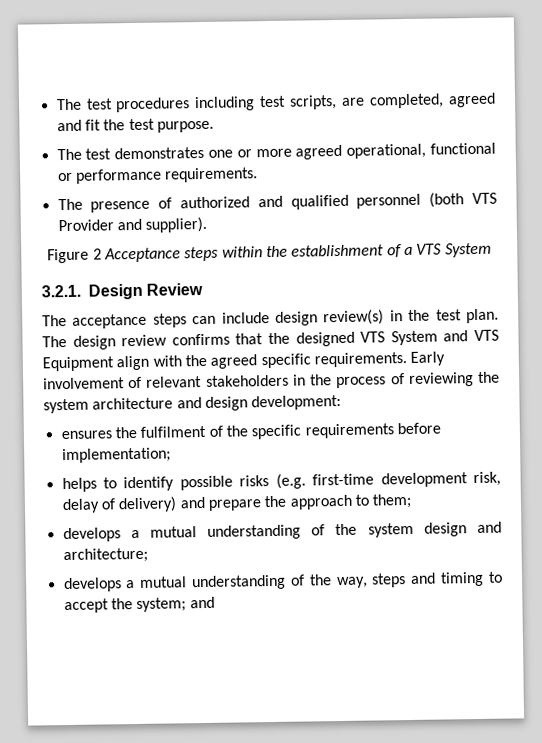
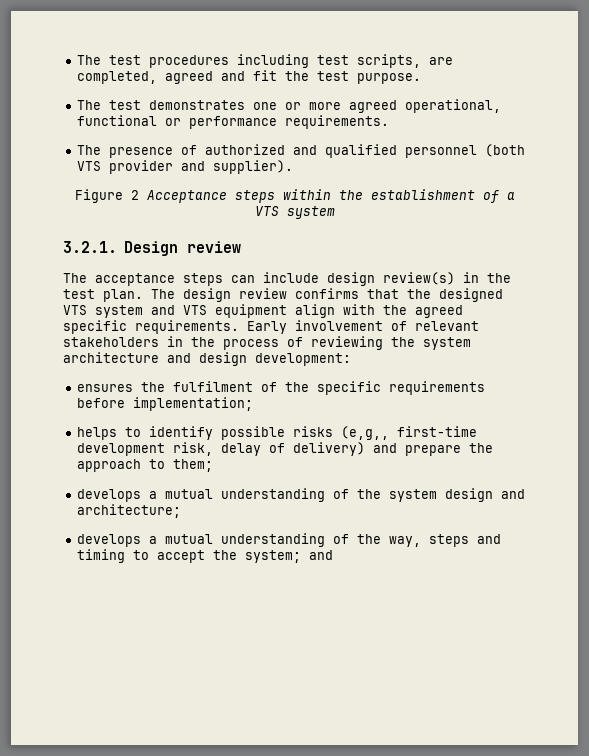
[57,219,114,232] Provider -> [109,160,174,174] provider
[444,242,492,258] System -> [286,206,335,219] system
[146,282,204,296] Review -> [186,241,241,253] review
[390,330,438,346] System -> [95,305,143,318] system
[42,356,114,372] Equipment -> [215,304,287,318] equipment
[275,473,306,489] (e.g. -> [341,426,390,440] (e,g,,

